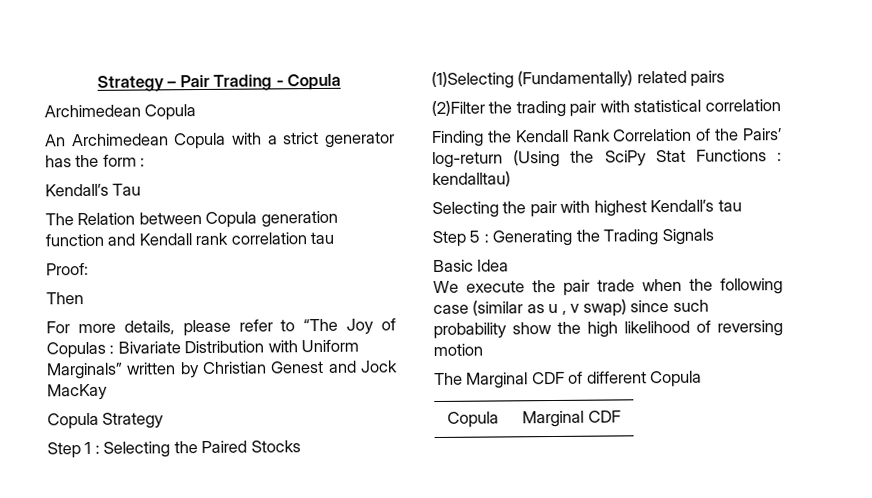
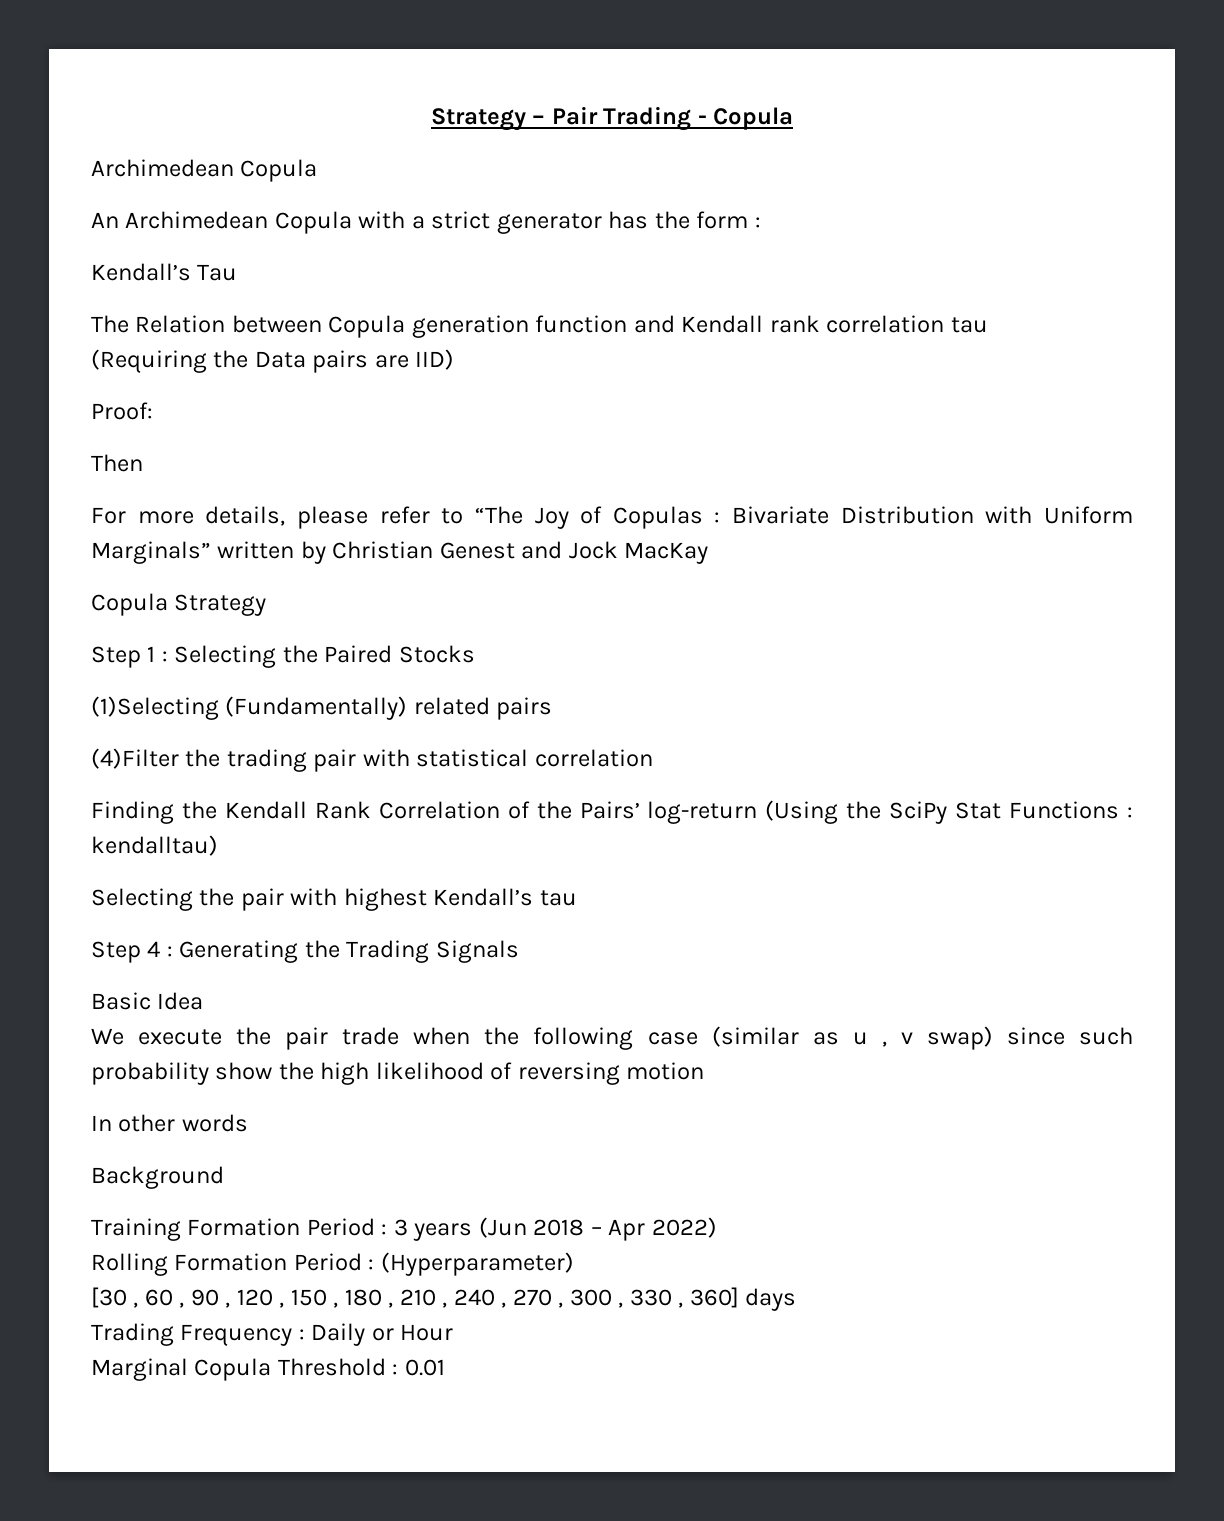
(335, 238) none -> [91,349,455,373] // (Requiring the Data pairs are IID)
[431,100,485,117] (2)Filter -> [91,748,179,769] (4)Filter
[469,230,481,243] 5 -> [147,941,161,957] 4
[434,370,703,389] [446,411,499,428] [522,410,621,428] The Marginal CDF of different Copula // Copula | Marginal CDF -> [91,1114,248,1132] [91,1166,224,1189] [91,1217,717,1241] [91,1252,574,1276] [91,1287,797,1311] [91,1323,454,1346] [91,1358,445,1381] In other words // Background // Training Formation Period : 3 years (Jun 2018 – Apr 2022) // Rolling Formation Period : (Hyperparameter) // [30 , 60 , 90 , 120 , 150 , 180 , 210 , 240 , 270 , 300 , 330 , 360] days // Trading Frequency : Daily or Hour // Marginal Copula Threshold : 0.01

